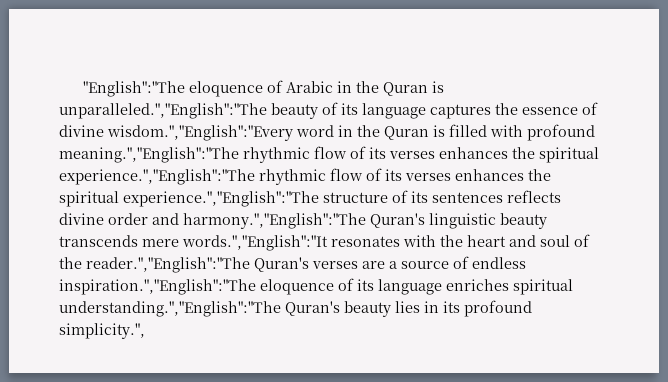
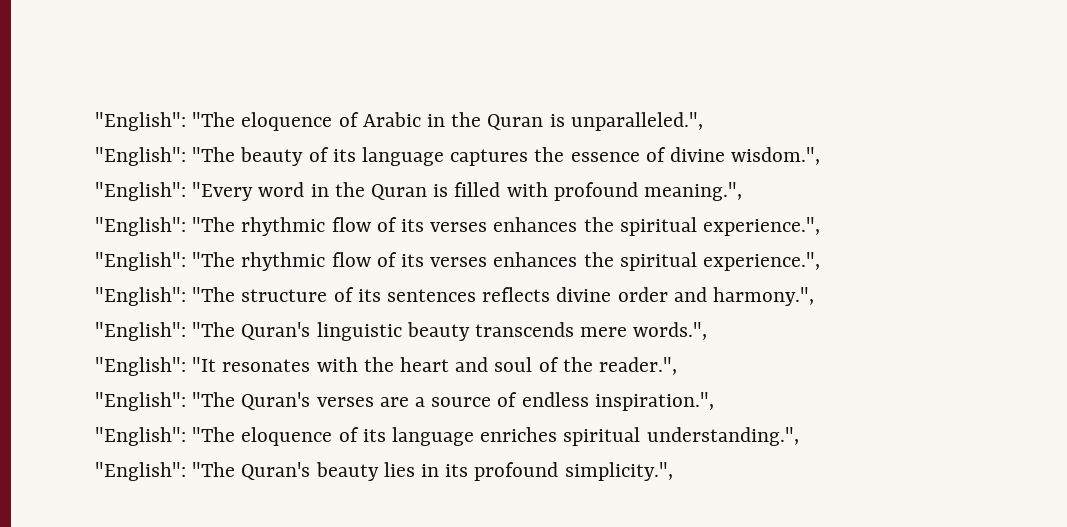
[82,81,185,97] "English":"The -> [95,112,236,131] "English": "The
[59,103,267,119] unparalleled.","English":"The -> [570,112,703,131] [95,147,236,166] unparalleled.", // "English": "The
[107,125,293,141] wisdom.","English":"Every -> [731,147,821,165] [95,182,254,201] wisdom.", // "English": "Every
[59,146,599,163] [59,168,551,185] [59,191,319,207] meaning.","English":"The rhythmic flow of its verses enhances the spiritual experience.","English":"The rhythmic flow of its verses enhances the spiritual experience.","English":"The -> [644,182,743,201] [95,217,821,236] [95,252,821,271] [95,287,236,306] meaning.", // "English": "The rhythmic flow of its verses enhances the spiritual experience.", // "English": "The rhythmic flow of its verses enhances the spiritual experience.", // "English": "The
[183,213,366,229] harmony.","English":"The -> [713,287,815,306] [95,322,236,341] harmony.", // "English": "The
[182,235,328,251] words.","English":"It -> [633,322,708,340] [95,357,217,376] words.", // "English": "It
[86,257,250,273] reader.","English":"The -> [599,357,678,375] [95,392,236,411] reader.", // "English": "The
[59,279,256,295] inspiration.","English":"The -> [594,392,714,411] [95,427,236,446] inspiration.", // "English": "The
[59,301,281,317] understanding.","English":"The -> [646,427,799,446] [95,462,236,481] understanding.", // "English": "The

